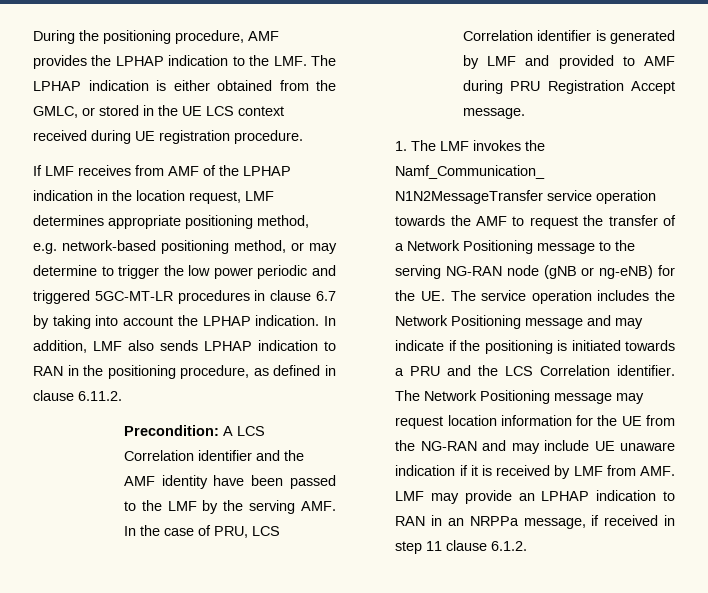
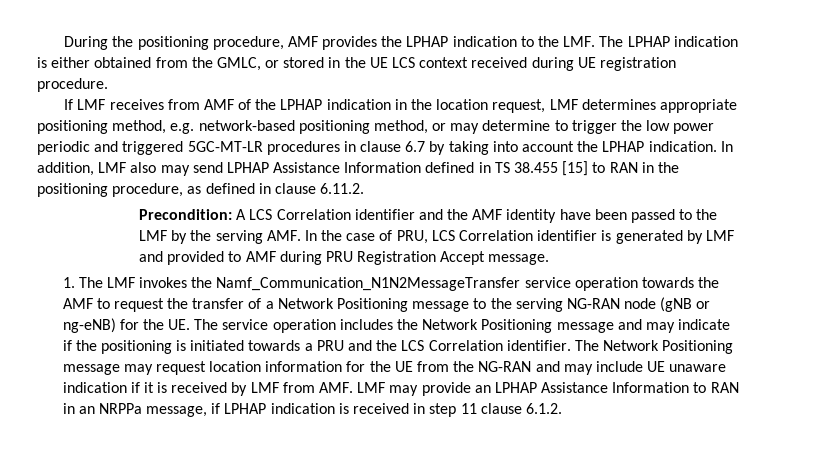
[160,340,318,351] sends LPHAP indication -> [160,161,589,176] may send LPHAP Assistance Information defined in TS 38.455 [15]
[596,490,657,501] indication -> [541,382,690,393] Assistance Information
(600, 520) none -> [224,403,349,414] LPHAP indication is

